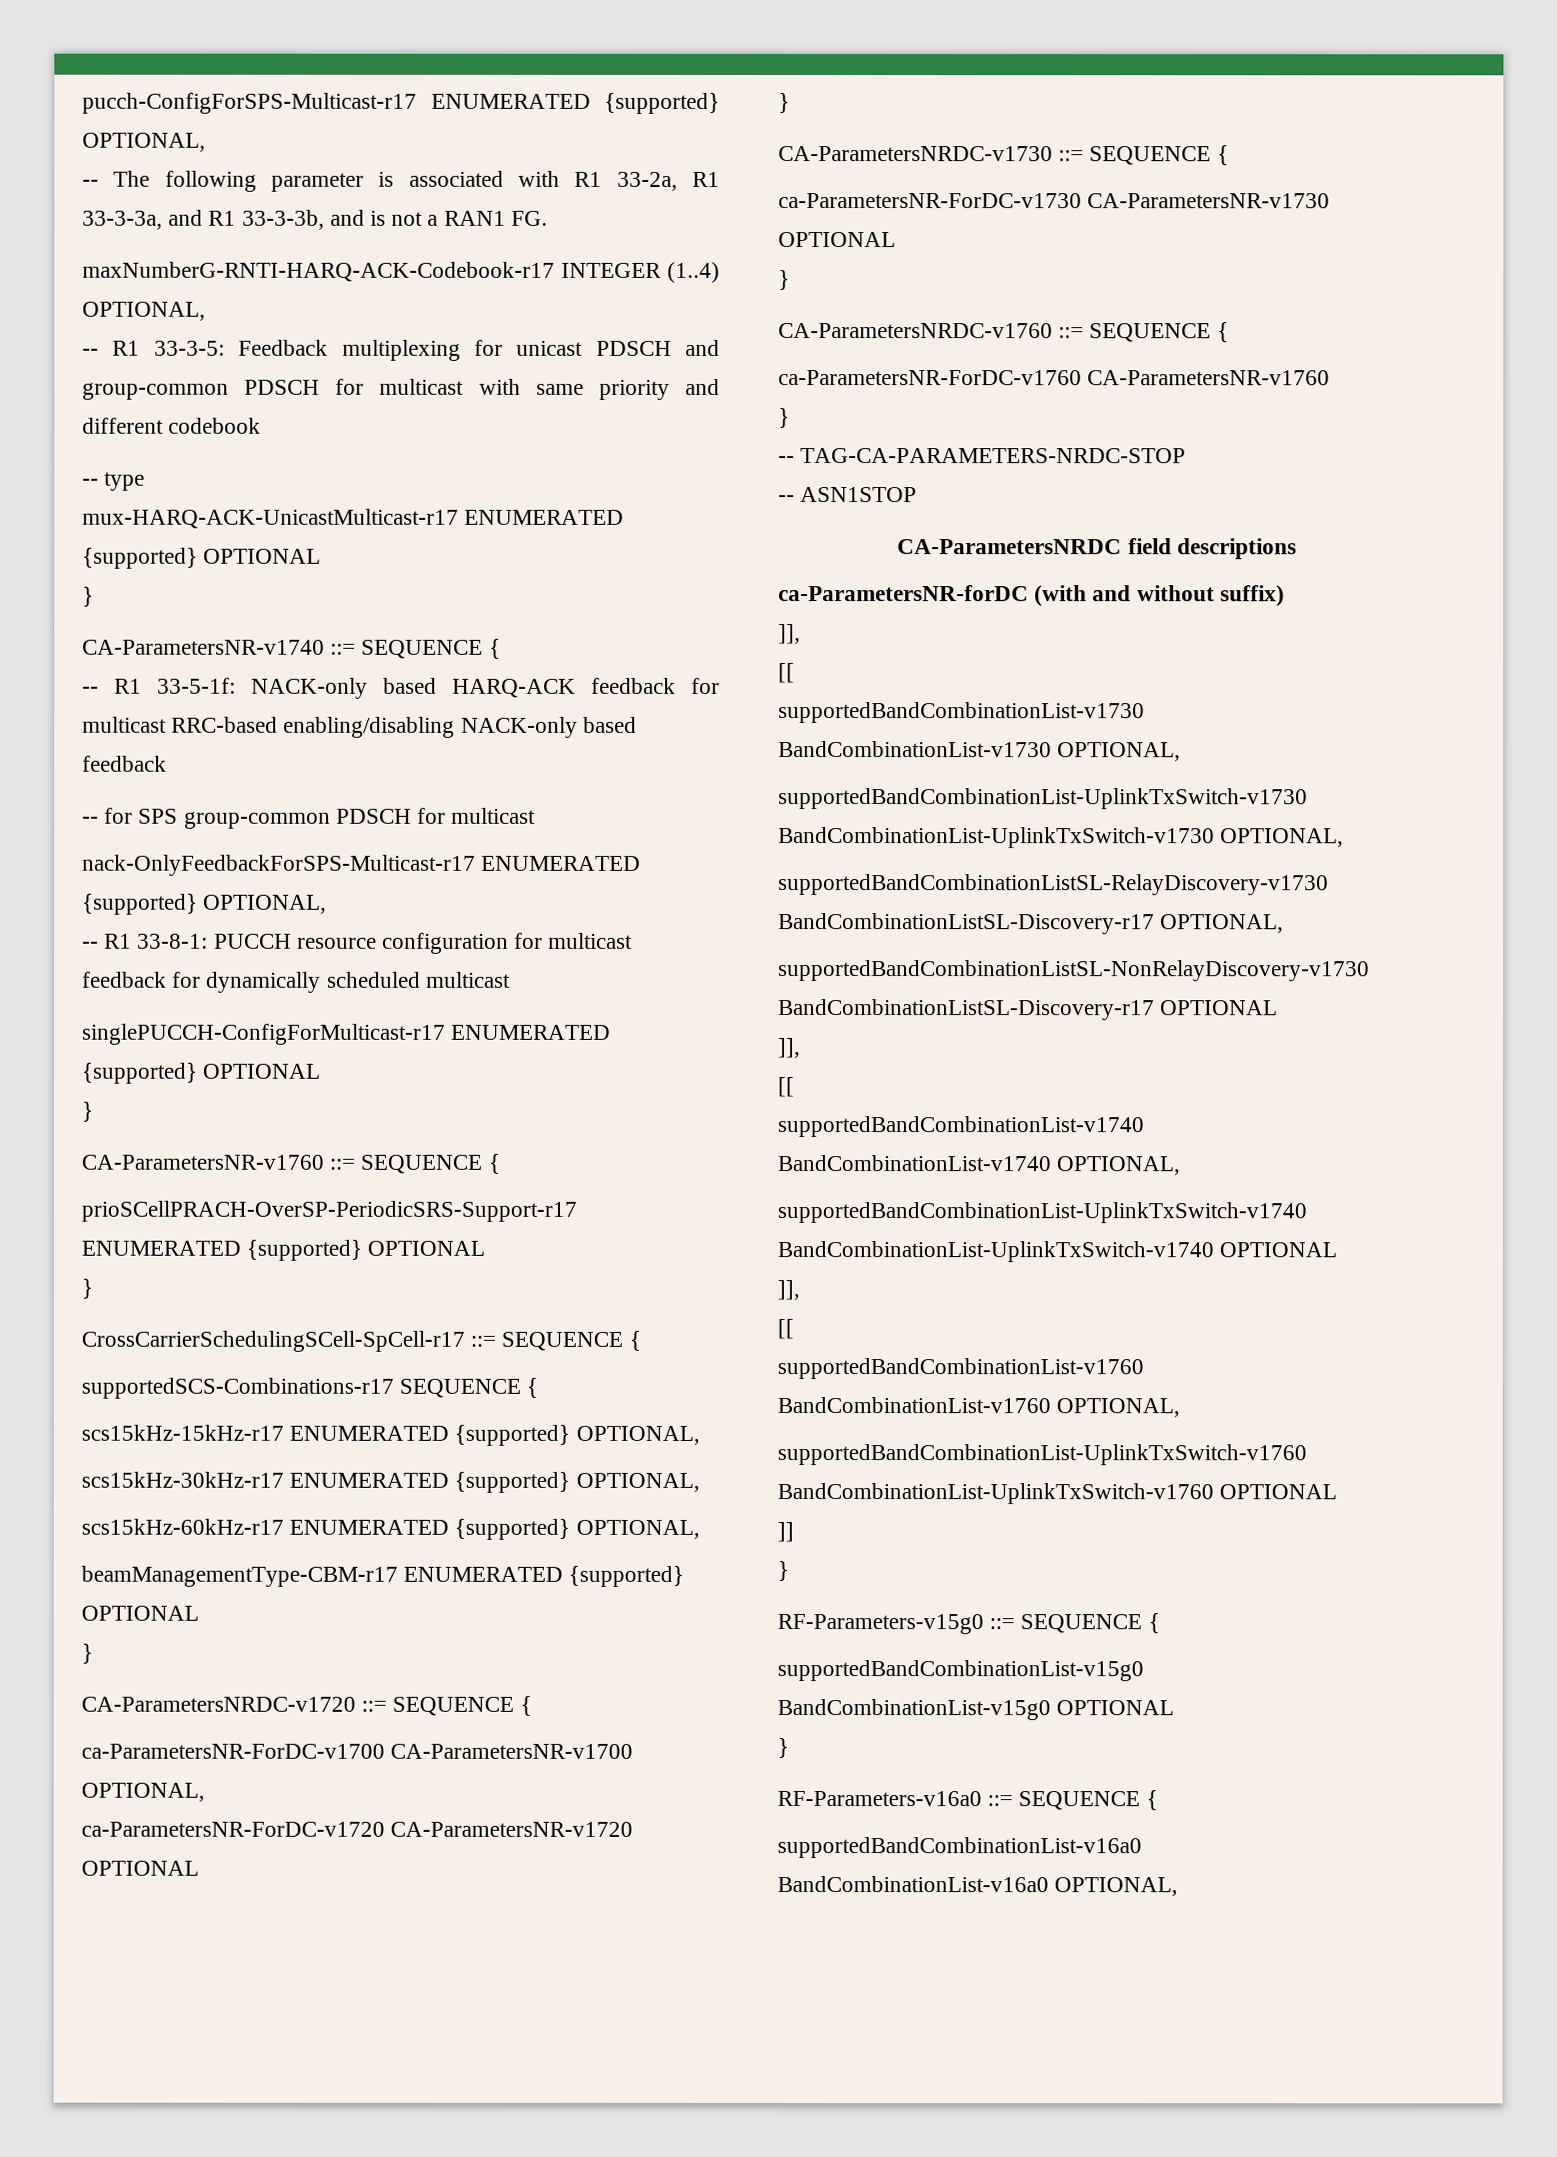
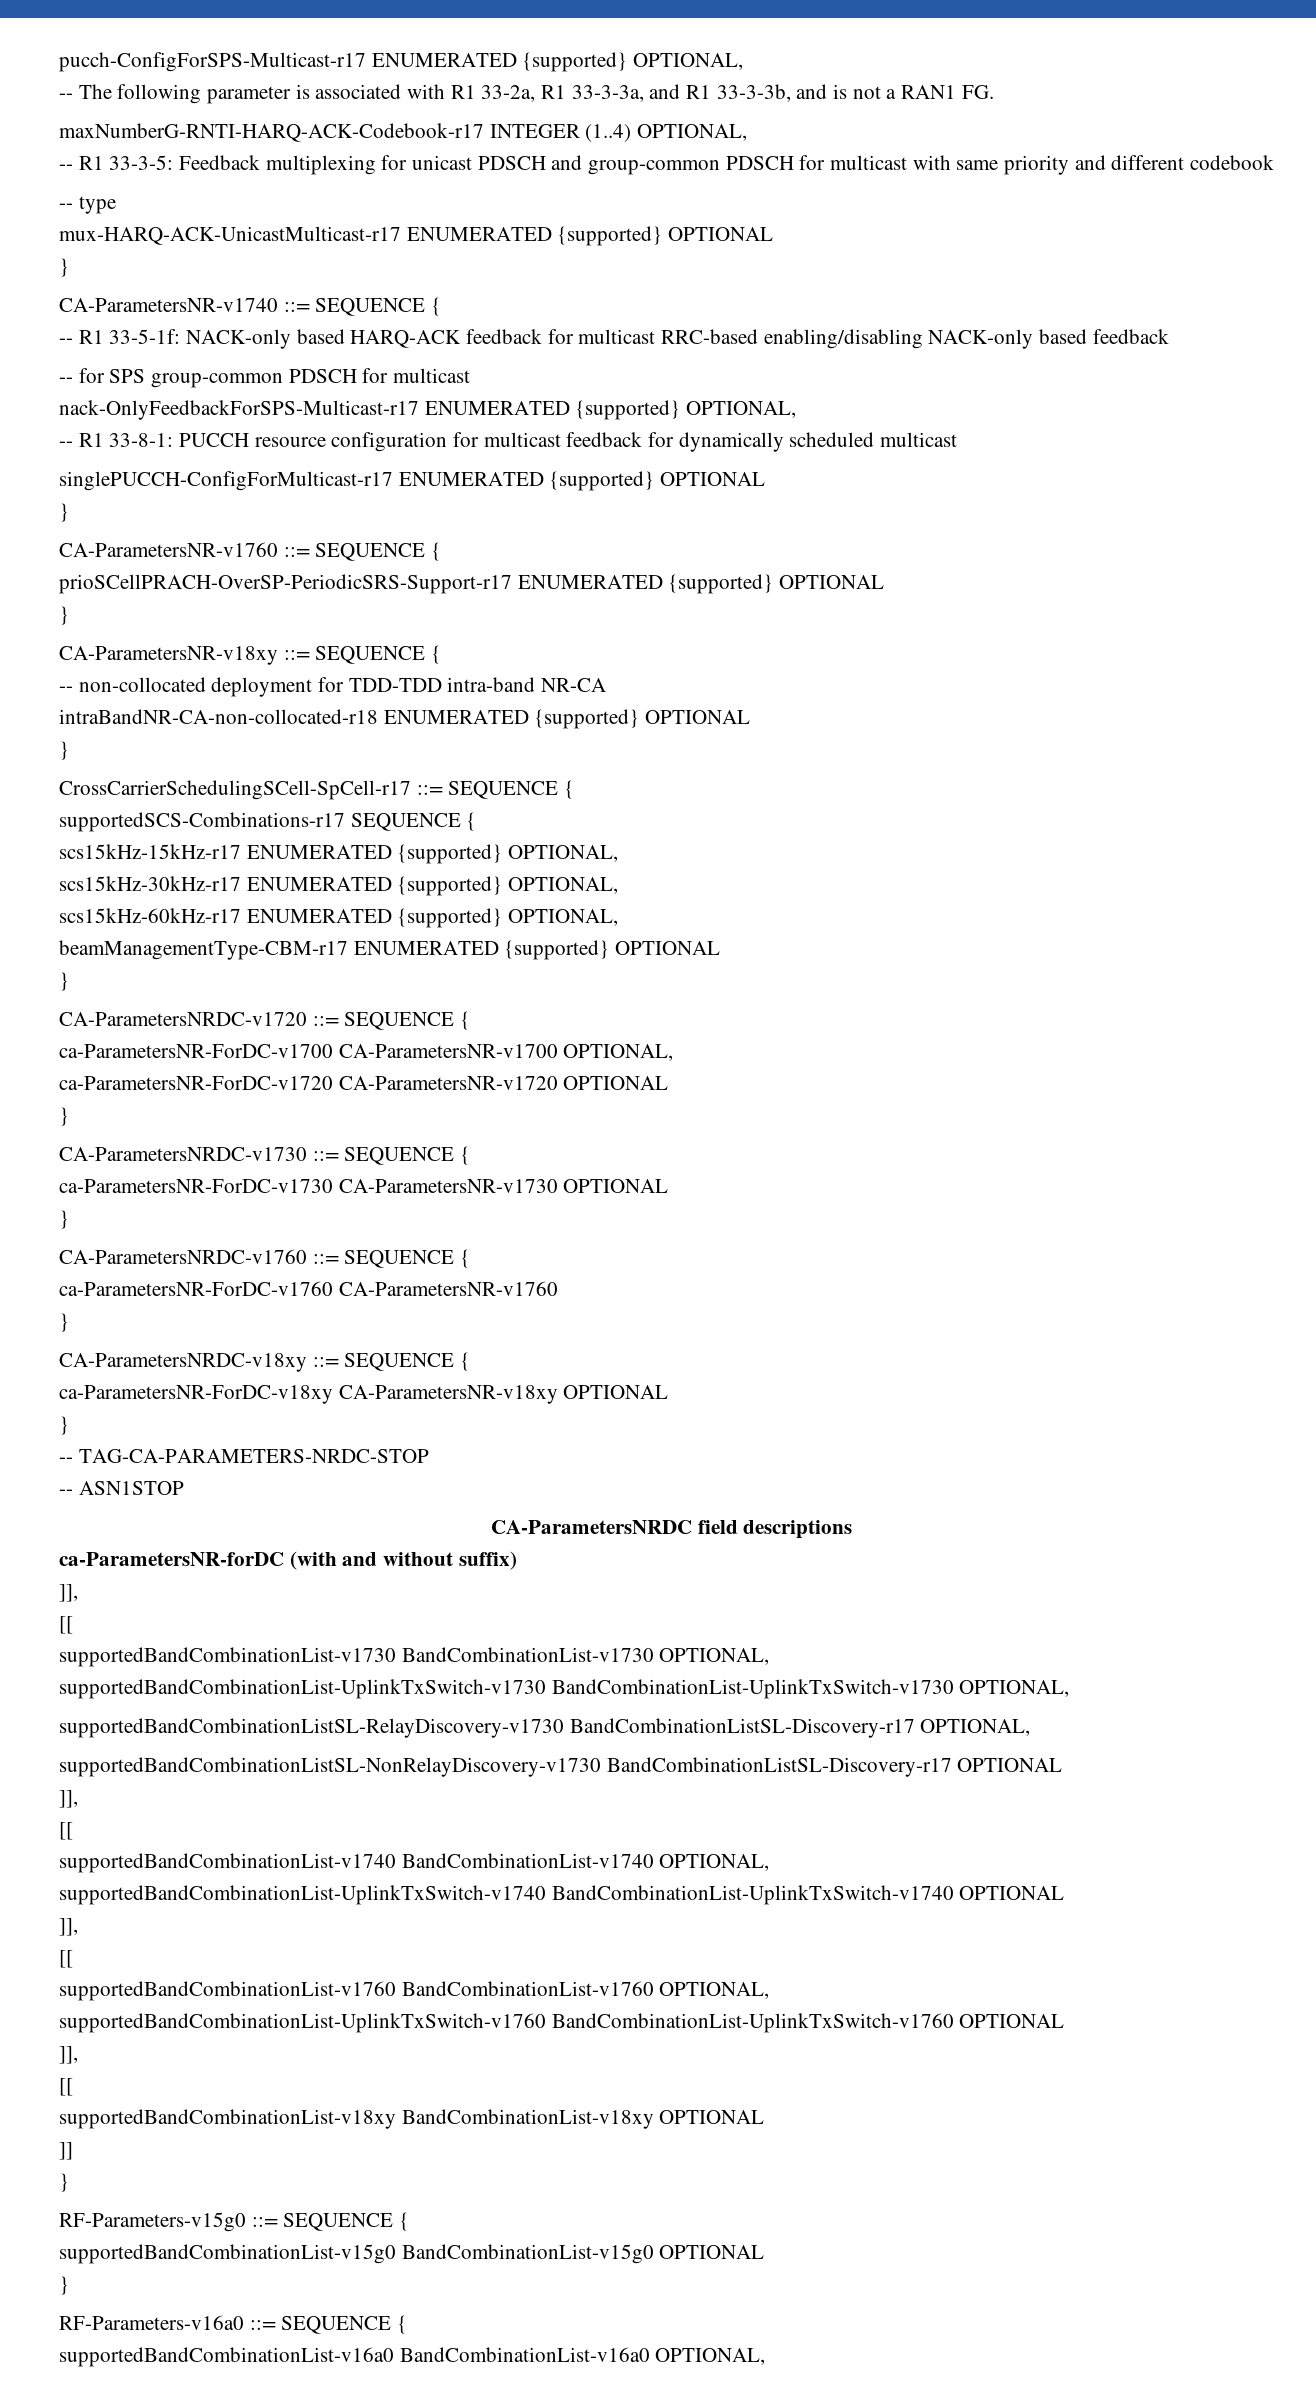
(93, 1288) none -> [59,645,442,665] [59,677,607,697] [59,709,751,729] [59,741,69,760] // CA-ParametersNR-v18xy ::= SEQUENCE { // -- non-collocated deployment for TDD-TDD intra-band NR-CA // intraBandNR-CA-non-collocated-r18 ENUMERATED {supported} OPTIONAL // }
(790, 418) none -> [59,1352,471,1372] [59,1385,669,1404] [59,1416,69,1435] // CA-ParametersNRDC-v18xy ::= SEQUENCE { // ca-ParametersNR-ForDC-v18xy CA-ParametersNR-v18xy OPTIONAL // }
(1338, 1492) none -> [59,2046,78,2064] [59,2078,73,2096] [59,2109,765,2129] // ]], // [[ // supportedBandCombinationList-v18xy BandCombinationList-v18xy OPTIONAL

